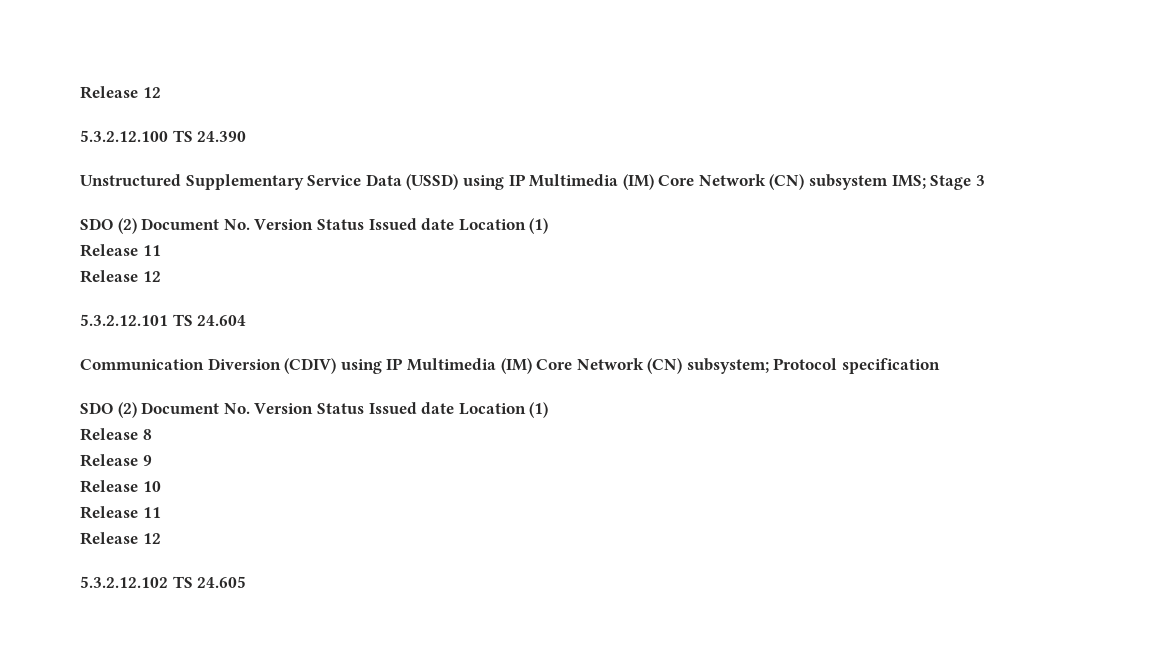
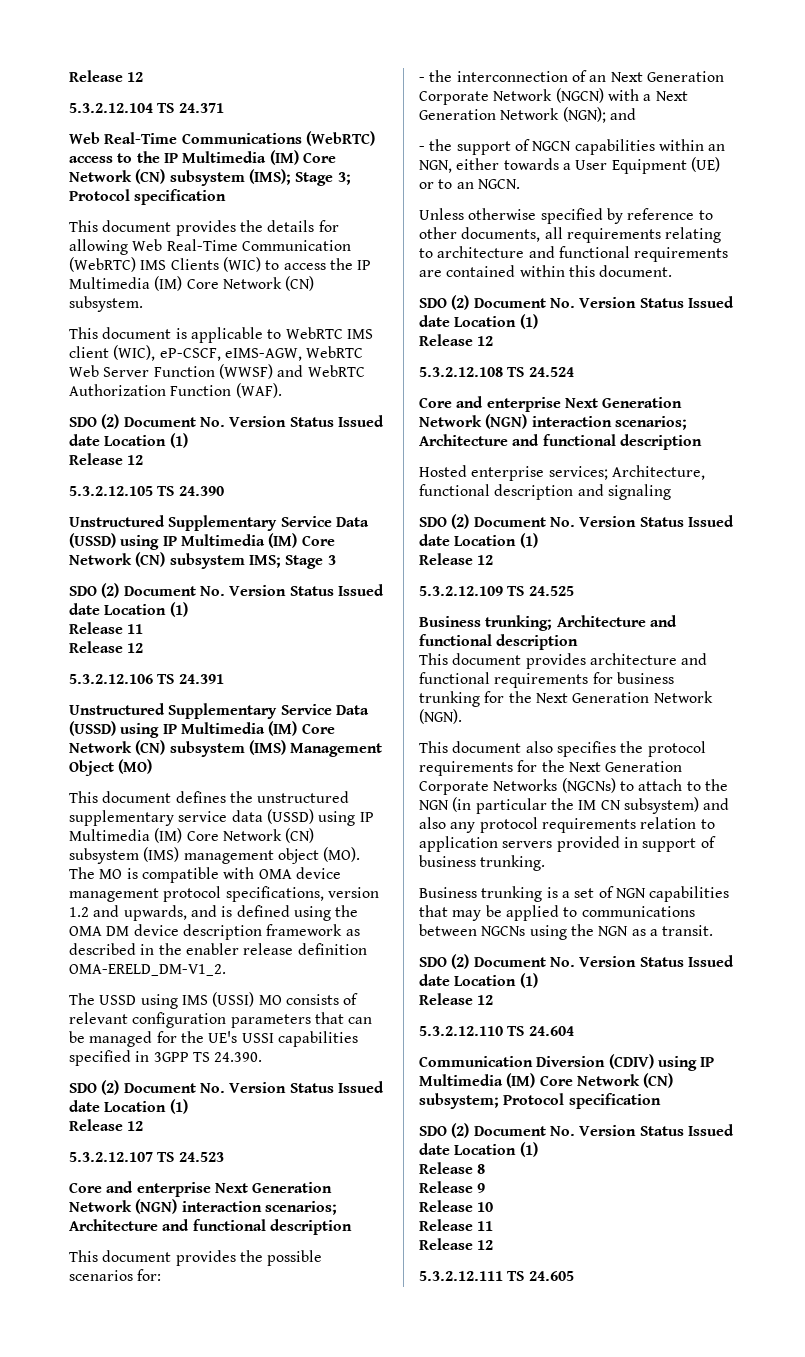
[80,86,161,99] [80,130,168,142] Release 12 // 5.3.2.12.100 -> [69,70,144,82] [69,103,224,113] [69,131,375,146] [69,150,336,165] [69,169,351,186] [69,189,227,205] [69,220,339,236] [69,239,351,255] [69,257,372,272] [69,276,315,291] [69,296,143,312] [69,327,373,343] [69,345,364,361] [69,364,365,379] [69,383,282,398] [69,414,384,429] [69,433,188,448] [69,453,144,465] [69,486,153,496] Release 12 // 5.3.2.12.104 TS 24.371 // Web Real-Time Communications (WebRTC) access to the IP Multimedia (IM) Core Network (CN) subsystem (IMS); Stage 3; Protocol specification // This document provides the details for allowing Web Real-Time Communication (WebRTC) IMS Clients (WIC) to access the IP Multimedia (IM) Core Network (CN) subsystem. // This document is applicable to WebRTC IMS client (WIC), eP-CSCF, eIMS-AGW, WebRTC Web Server Function (WWSF) and WebRTC Authorization Function (WAF). // SDO (2) Document No. Version Status Issued date Location (1) // Release 12 // 5.3.2.12.105
[80,314,168,326] 5.3.2.12.101 -> [69,674,224,684] [69,703,369,719] [69,721,335,738] [69,740,383,757] [69,759,153,776] [69,791,350,803] [69,809,374,826] [69,828,315,843] [69,847,361,864] [69,867,341,883] [69,886,379,902] [69,905,359,921] [69,924,360,940] [69,943,367,955] [69,964,226,976] [69,992,359,1009] [69,1012,373,1028] [69,1031,358,1047] [69,1050,263,1066] [69,1080,384,1095] [69,1099,188,1114] [69,1119,144,1131] [69,1152,224,1162] [69,1181,333,1197] [69,1199,337,1215] [69,1219,352,1235] [69,1250,323,1266] [69,1269,162,1281] [419,70,724,82] [419,88,688,105] [419,107,636,123] [419,139,726,155] [419,157,720,174] [419,179,520,189] [419,208,713,224] [419,227,722,243] [419,246,729,262] [419,265,673,277] [419,295,734,310] [419,314,538,329] [419,334,494,346] [419,367,574,377] [419,396,683,412] [419,414,687,430] [419,434,702,450] [419,465,705,481] [419,484,671,500] [419,514,734,529] [419,533,538,548] [419,553,494,565] [419,586,574,596] [419,615,677,631] [419,634,579,650] [419,653,708,669] [419,672,674,688] [419,691,713,707] [419,709,462,724] [419,741,706,757] [419,760,683,776] [419,778,728,795] [419,797,730,814] [419,817,715,833] [419,836,716,852] [419,855,546,871] [419,886,730,902] [419,905,695,921] [419,924,714,940] [419,954,734,969] [419,973,538,988] [419,993,494,1005] [419,1026,503,1036] 5.3.2.12.106 TS 24.391 // Unstructured Supplementary Service Data (USSD) using IP Multimedia (IM) Core Network (CN) subsystem (IMS) Management Object (MO) // This document defines the unstructured supplementary service data (USSD) using IP Multimedia (IM) Core Network (CN) subsystem (IMS) management object (MO). The MO is compatible with OMA device management protocol specifications, version 1.2 and upwards, and is defined using the OMA DM device description framework as described in the enabler release definition OMA-ERELD_DM-V1_2. // The USSD using IMS (USSI) MO consists of relevant configuration parameters that can be managed for the UE's USSI capabilities specified in 3GPP TS 24.390. // SDO (2) Document No. Version Status Issued date Location (1) // Release 12 // 5.3.2.12.107 TS 24.523 // Core and enterprise Next Generation Network (NGN) interaction scenarios; Architecture and functional description // This document provides the possible scenarios for: // - the interconnection of an Next Generation Corporate Network (NGCN) with a Next Generation Network (NGN); and // - the support of NGCN capabilities within an NGN, either towards a User Equipment (UE) or to an NGCN. // Unless otherwise specified by reference to other documents, all requirements relating to architecture and functional requirements are contained within this document. // SDO (2) Document No. Version Status Issued date Location (1) // Release 12 // 5.3.2.12.108 TS 24.524 // Core and enterprise Next Generation Network (NGN) interaction scenarios; Architecture and functional description // Hosted enterprise services; Architecture, functional description and signaling // SDO (2) Document No. Version Status Issued date Location (1) // Release 12 // 5.3.2.12.109 TS 24.525 // Business trunking; Architecture and functional description // This document provides architecture and functional requirements for business trunking for the Next Generation Network (NGN). // This document also specifies the protocol requirements for the Next Generation Corporate Networks (NGCNs) to attach to the NGN (in particular the IM CN subsystem) and also any protocol requirements relation to application servers provided in support of business trunking. // Business trunking is a set of NGN capabilities that may be applied to communications between NGCNs using the NGN as a transit. // SDO (2) Document No. Version Status Issued date Location (1) // Release 12 // 5.3.2.12.110
[80,576,168,588] 5.3.2.12.102 -> [419,1271,503,1281] 5.3.2.12.111

